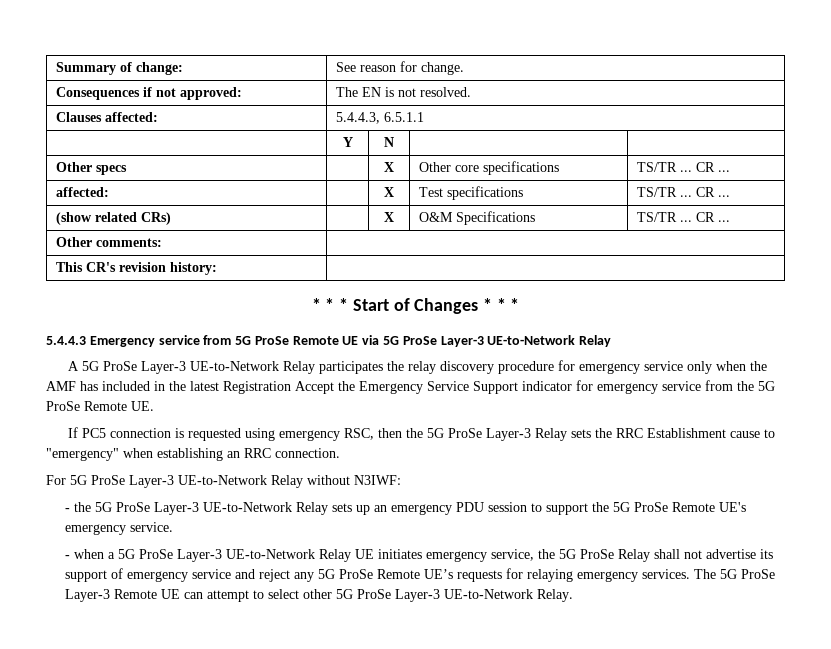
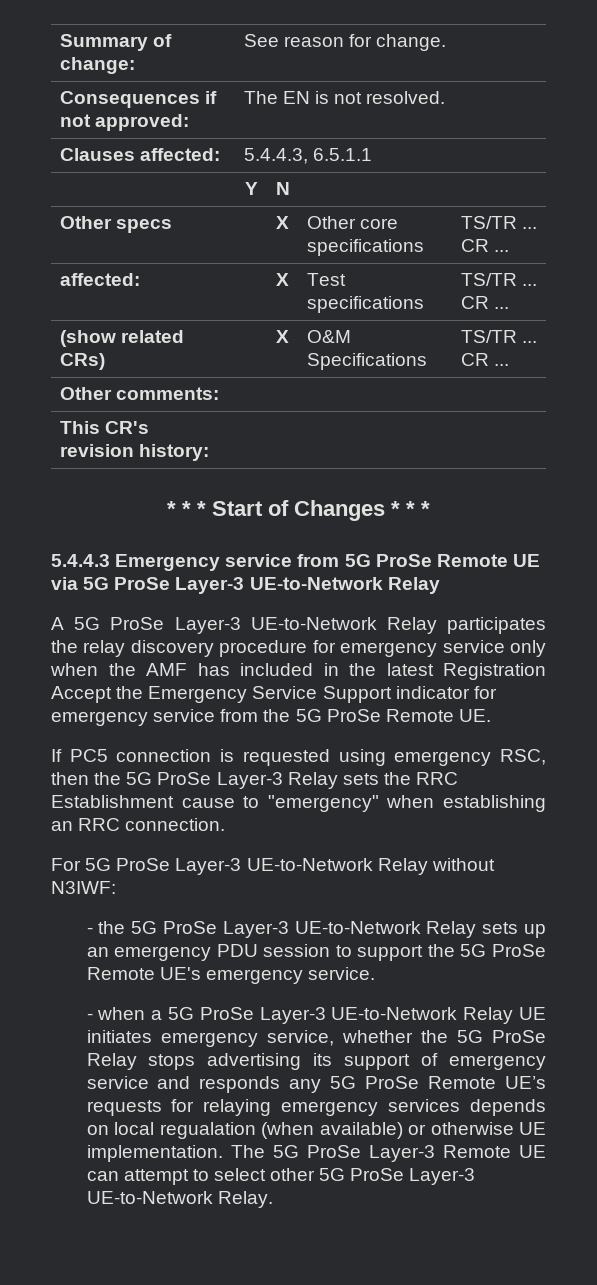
(535, 555) none -> [341,1030,413,1043] whether
[654,549,757,559] shall not advertise -> [148,1053,302,1070] stops advertising
[259,569,291,582] reject -> [199,1076,281,1093] responds
[642,569,691,579] services. -> [388,1099,546,1116] [86,1122,546,1139] [86,1145,223,1162] services depends on local regualation (when available) or otherwise UE implementation.

